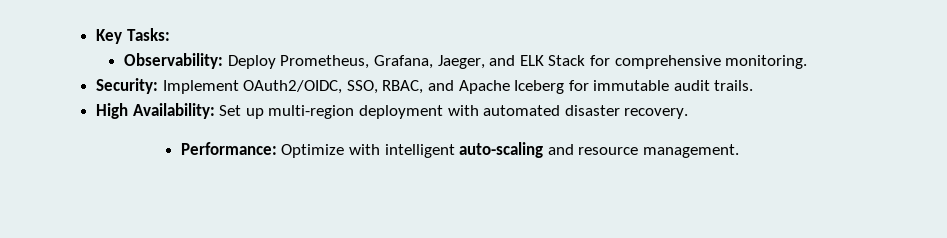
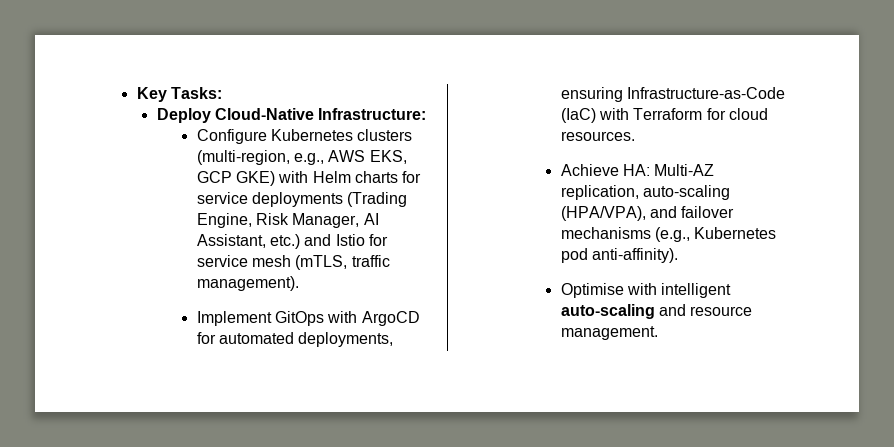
[124,53,808,69] [95,78,754,94] [95,103,689,119] [180,142,345,158] Observability: Deploy Prometheus, Grafana, Jaeger, and ELK Stack for comprehensive monitoring. // Security: Implement OAuth2/OIDC, SSO, RBAC, and Apache Iceberg for immutable audit trails. // High Availability: Set up multi-region deployment with automated disaster recovery. // Performance: Optimize -> [156,108,427,123] [196,129,413,144] [196,150,407,165] [196,171,422,186] [196,192,408,207] [196,213,379,228] [196,234,389,249] [196,255,390,270] [196,276,299,291] [196,311,420,326] [196,332,394,347] [560,87,786,102] [560,108,769,123] [560,131,635,141] [560,164,715,176] [560,185,731,200] [560,206,735,221] [560,227,777,242] [560,248,679,263] [560,283,624,298] Deploy Cloud-Native Infrastructure: // Configure Kubernetes clusters (multi-region, e.g., AWS EKS, GCP GKE) with Helm charts for service deployments (Trading Engine, Risk Manager, AI Assistant, etc.) and Istio for service mesh (mTLS, traffic management). // Implement GitOps with ArgoCD for automated deployments, ensuring Infrastructure-as-Code (IaC) with Terraform for cloud resources. // Achieve HA: Multi-AZ replication, auto-scaling (HPA/VPA), and failover mechanisms (e.g., Kubernetes pod anti-affinity). // Optimise

